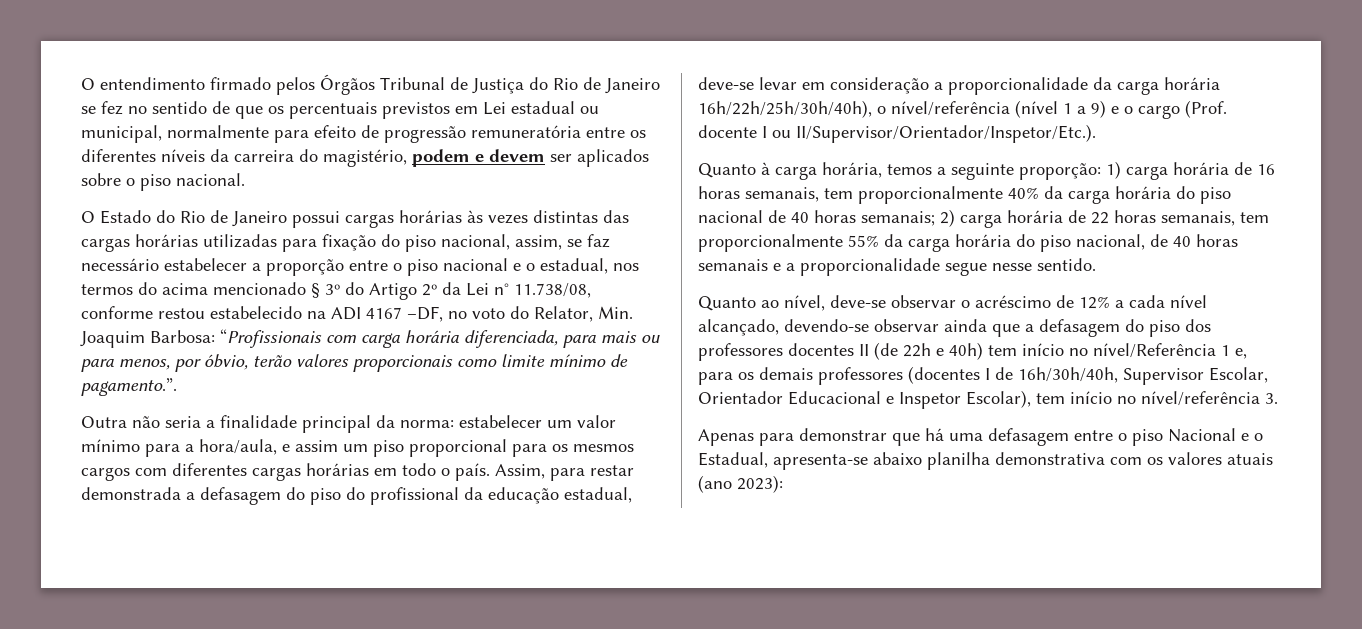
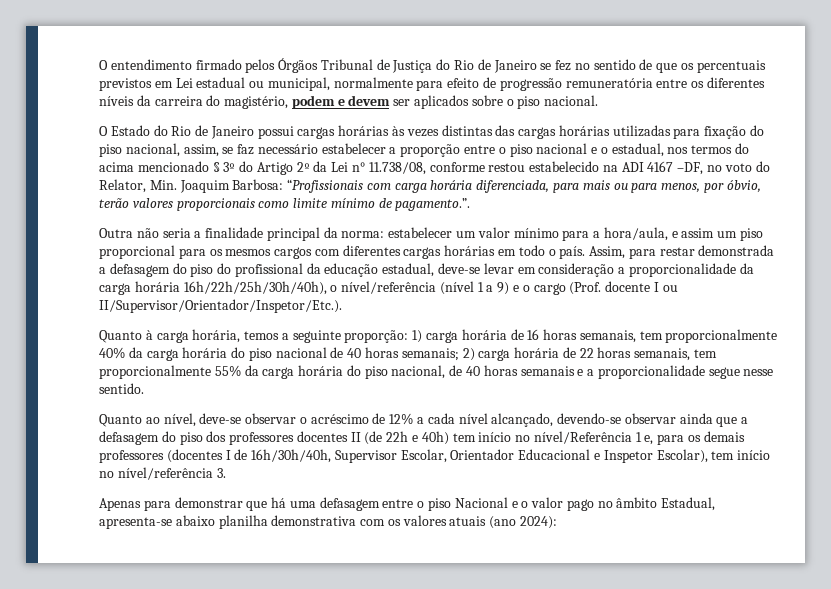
(1263, 437) none -> [531,497,658,511] valor pago no âmbito
[737,475,783,493] 2023): -> [520,516,558,529] 2024):

